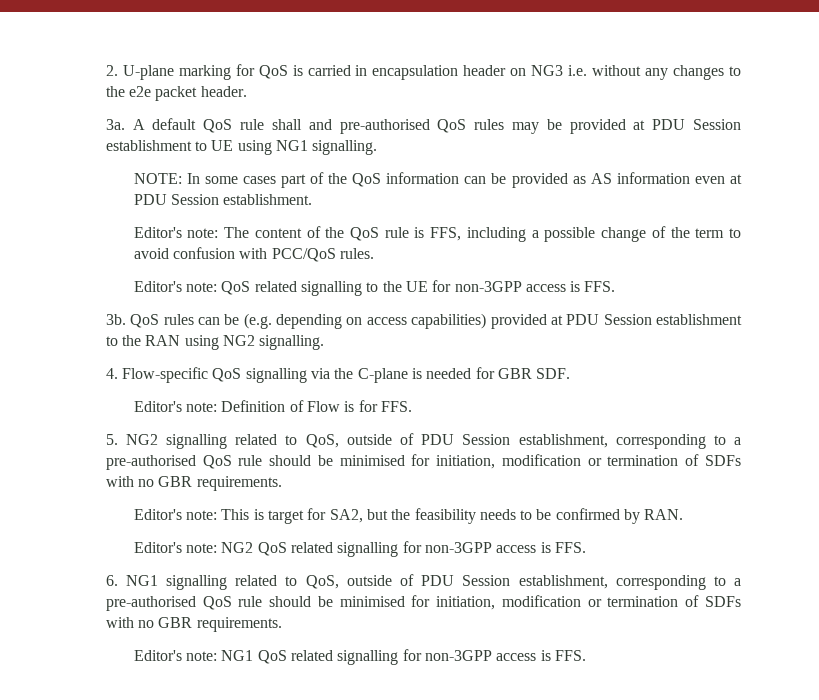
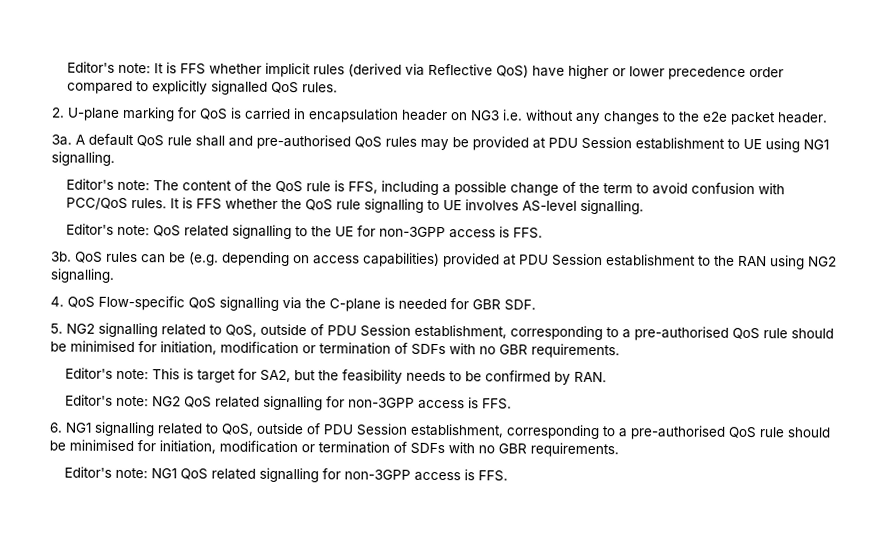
(105, 70) none -> [67,61,785,80] [67,80,339,95] Editor's note: It is FFS whether implicit rules (derived via Reflective QoS) have higher or lower precedence order compared to explicitly signalled QoS rules. //
[133,172,742,188] [133,194,313,205] // NOTE: In some cases part of the QoS information can be provided as AS information even at PDU Session establishment. -> (115, 158) none
(374, 253) none -> [170,197,645,215] It is FFS whether the QoS rule signalling to UE involves AS-level signalling.
(118, 373) none -> [66,296,95,308] QoS
[133,400,412,412] // Editor's note: Definition of Flow is for FFS. -> (536, 305) none

